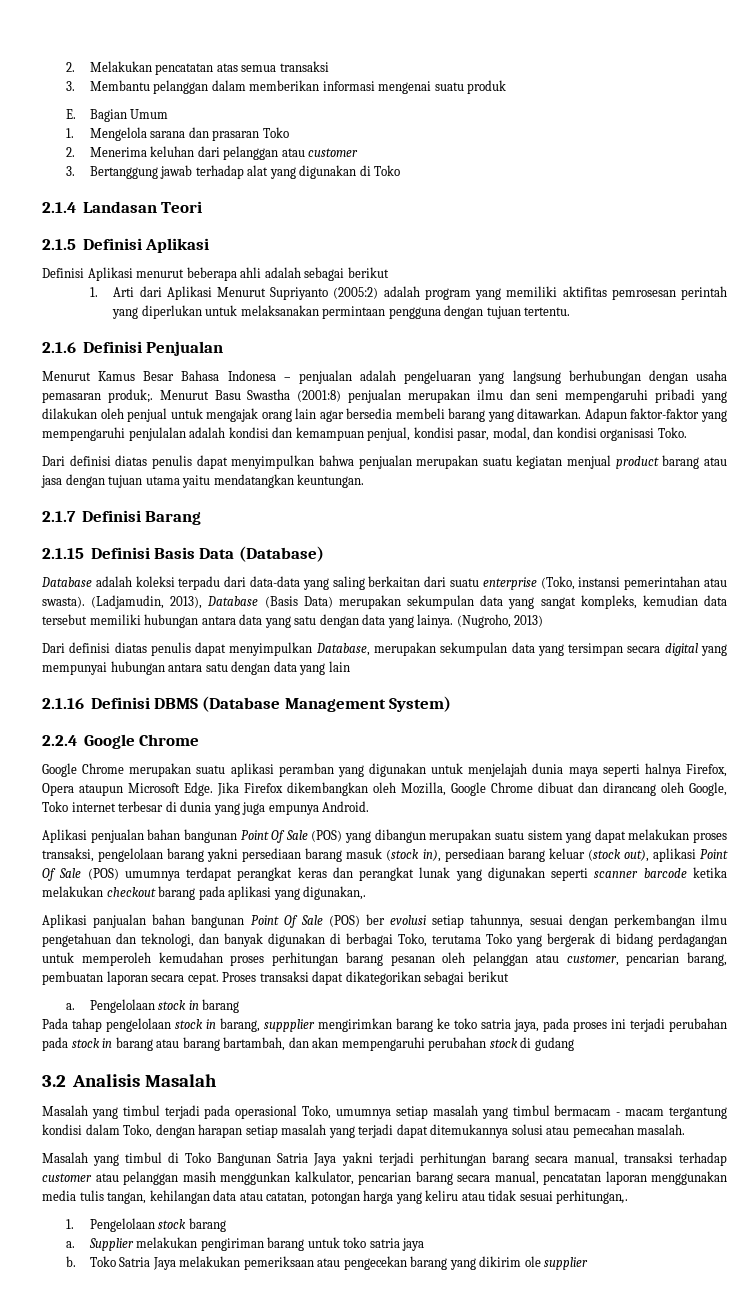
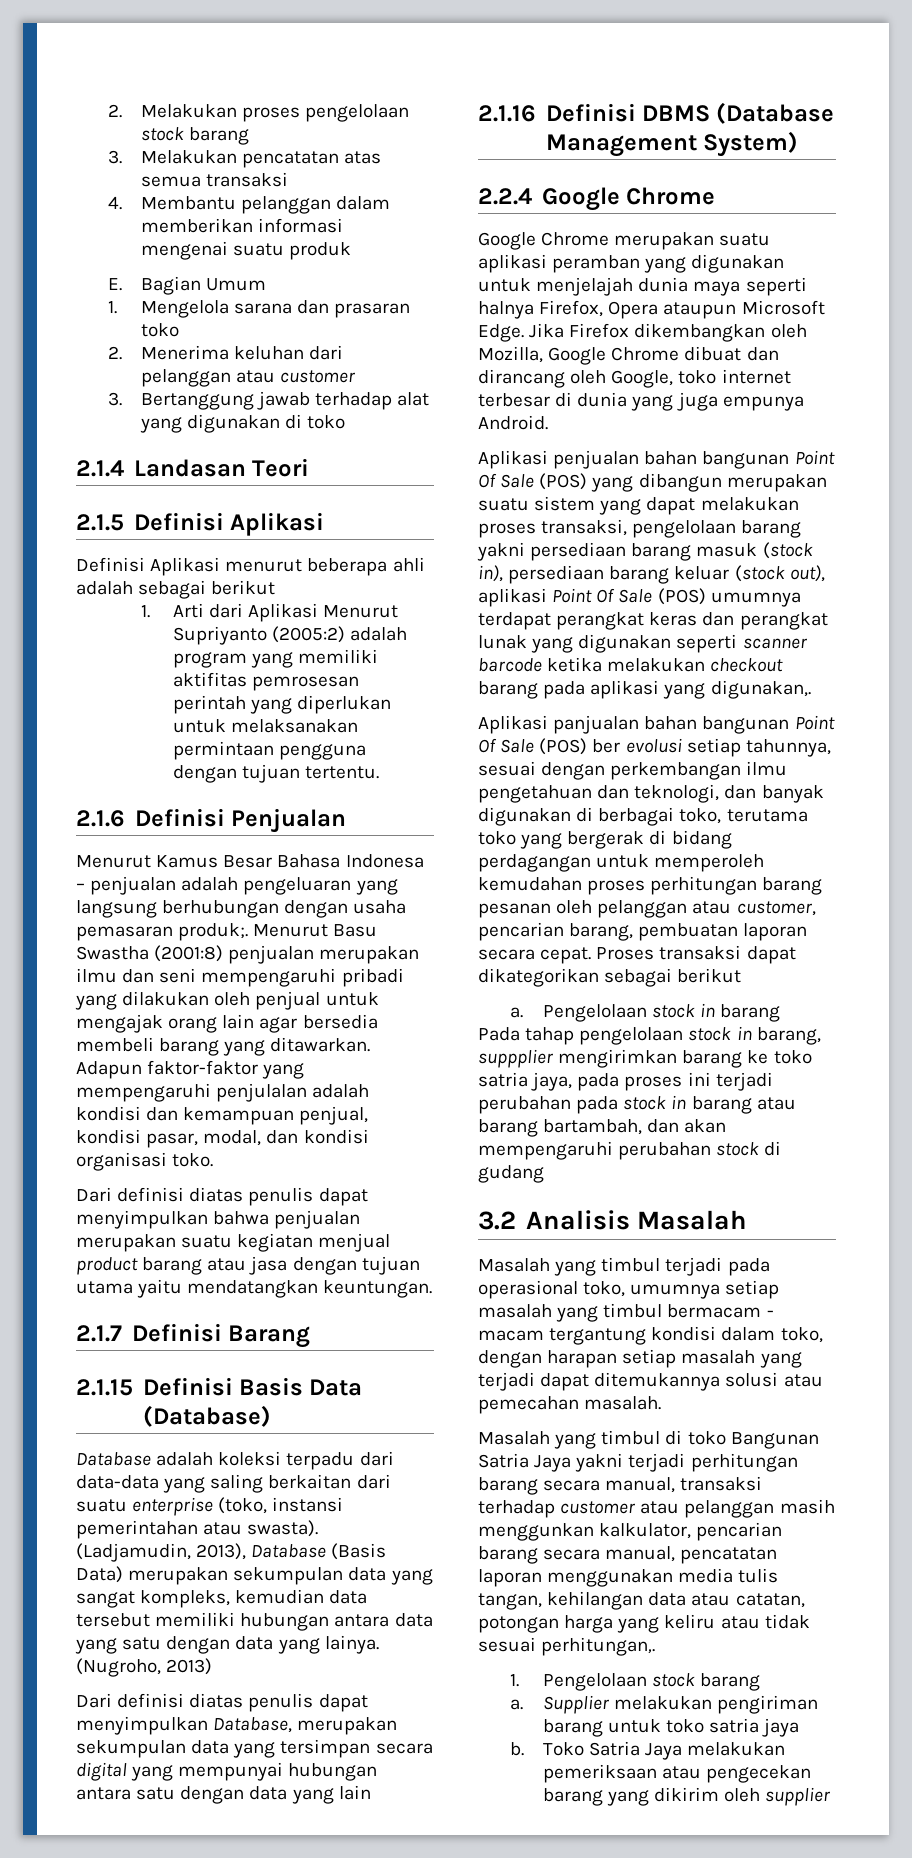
(152, 66) none -> [241,104,409,122] [140,127,249,145] [108,150,237,164] proses pengelolaan stock barang // 3. Melakukan
[65,81,75,91] 3. -> [108,196,123,210] 4.
[262,127,289,138] Toko -> [140,323,179,337] toko
[374,165,401,176] Toko -> [306,415,345,429] toko
[657,427,687,438] Toko. -> [172,1153,214,1167] toko.
[540,576,575,590] (Toko, -> [218,1497,268,1514] (toko,
[42,801,68,812] Toko -> [678,370,717,384] toko
[398,933,512,947] Toko, terutama Toko -> [679,808,808,824] [478,831,516,845] toko, terutama toko
[302,1105,332,1119] Toko, -> [583,1281,626,1297] toko,
[123,1124,153,1138] Toko, -> [780,1327,823,1343] toko,
[185,1152,212,1163] Toko -> [687,1431,726,1445] toko
[524,1256,541,1267] ole -> [723,1788,760,1802] oleh

